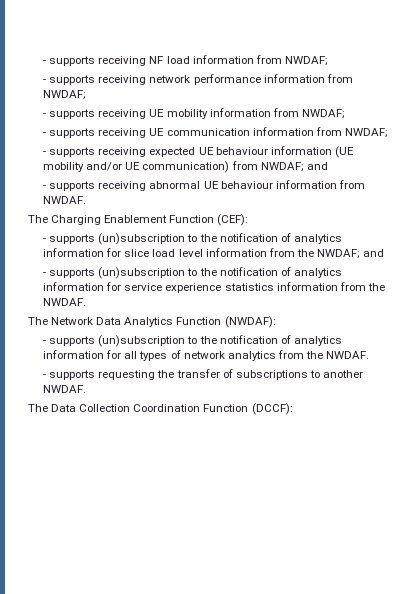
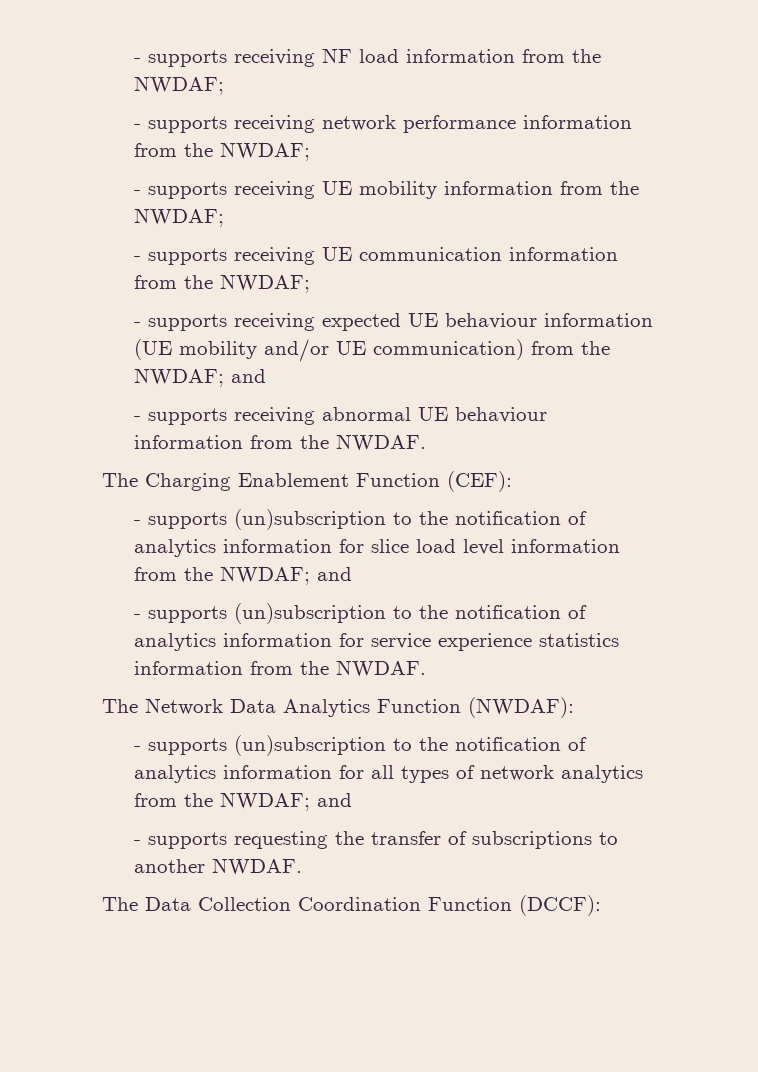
(282, 59) none -> [571,49,601,63] the
(353, 78) none -> [183,143,213,157] the
(299, 112) none -> [609,181,639,195] the
(342, 131) none -> [183,275,213,289] the
(258, 165) none -> [580,341,610,355] the
(365, 184) none -> [299,435,329,449] the
[326,351,370,359] NWDAF. -> [219,792,352,811] NWDAF; and

